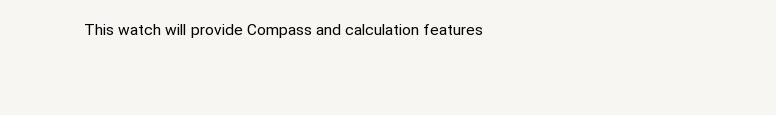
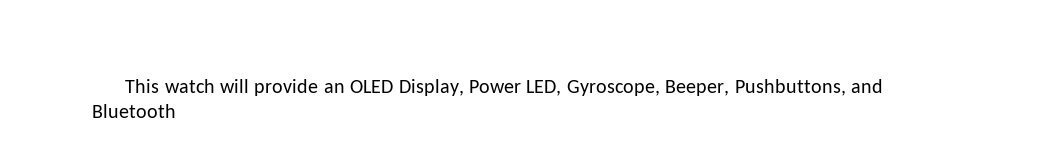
[246,24,484,38] Compass and calculation features -> [323,79,883,96] [92,104,176,118] an OLED Display, Power LED, Gyroscope, Beeper, Pushbuttons, and Bluetooth

